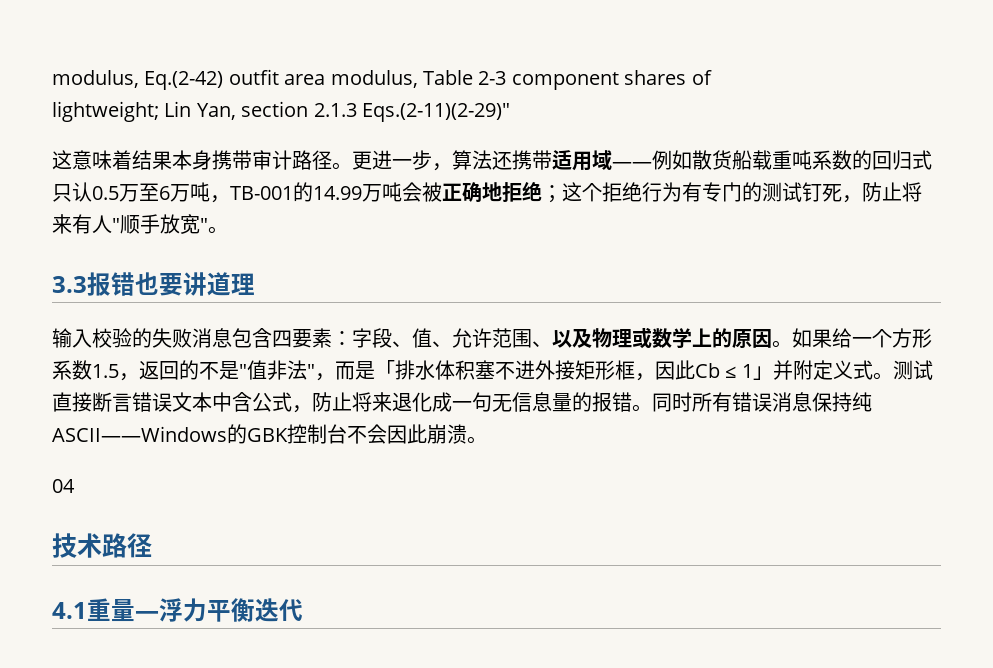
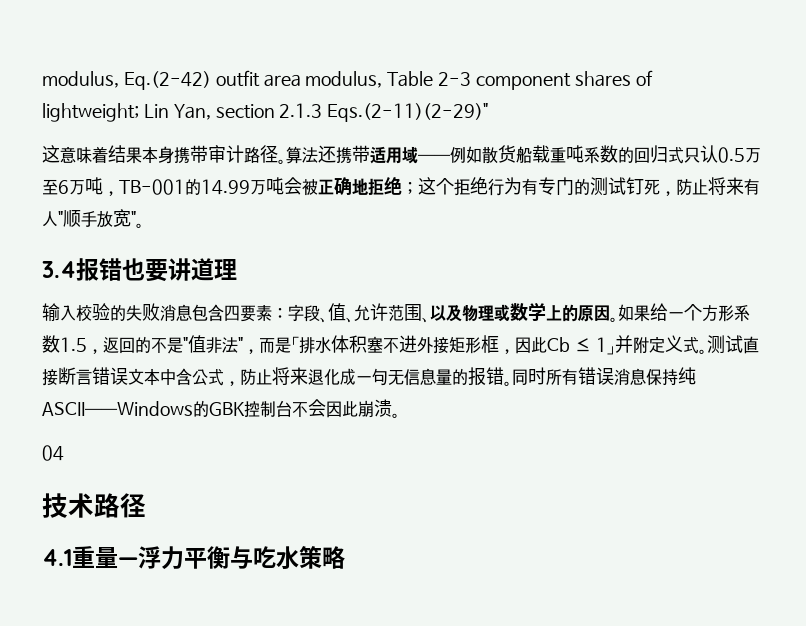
[352,150,452,171] 更进一步， -> (286, 161) none
[52,276,87,293] 3.3 -> [42,261,76,278] 3.4
[255,598,303,622] 迭代 -> [230,546,345,569] 与吃水策略

